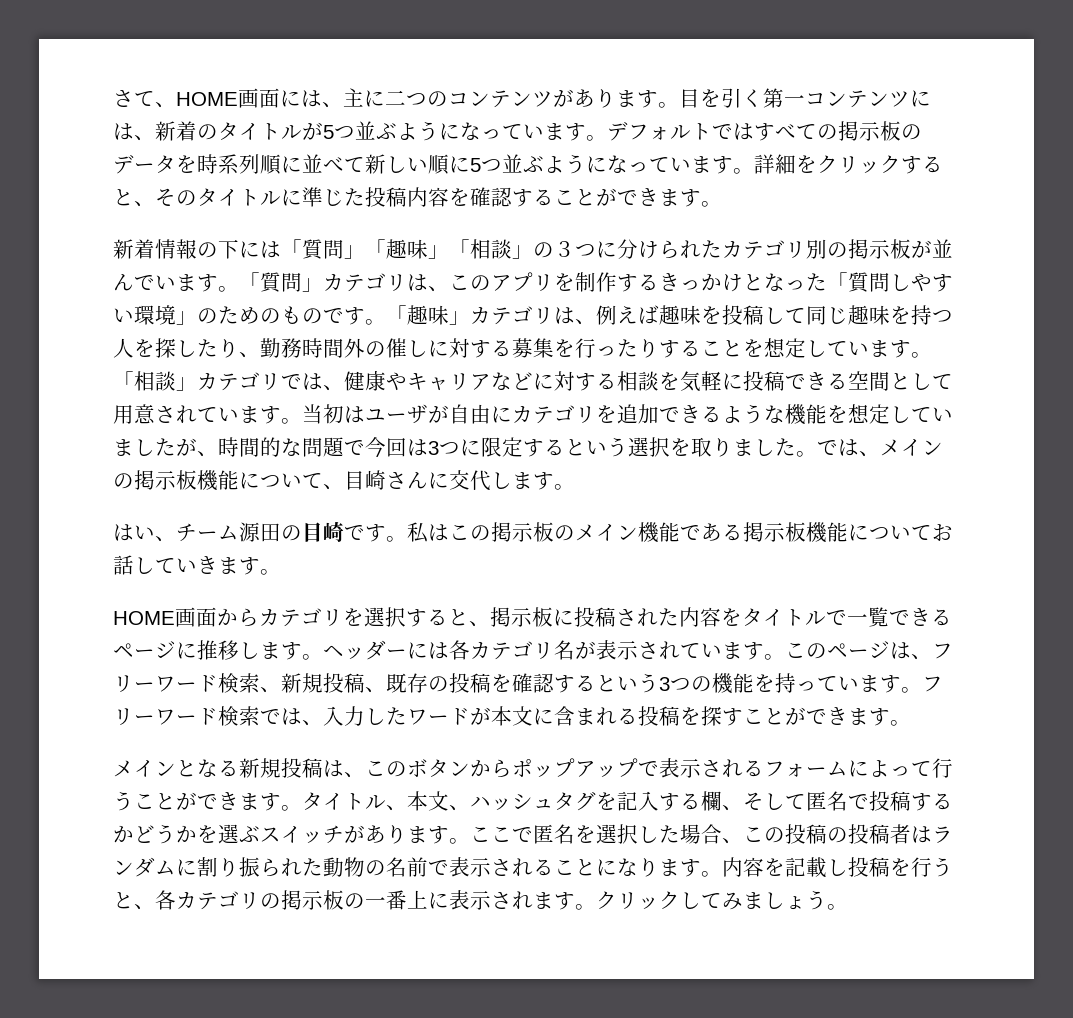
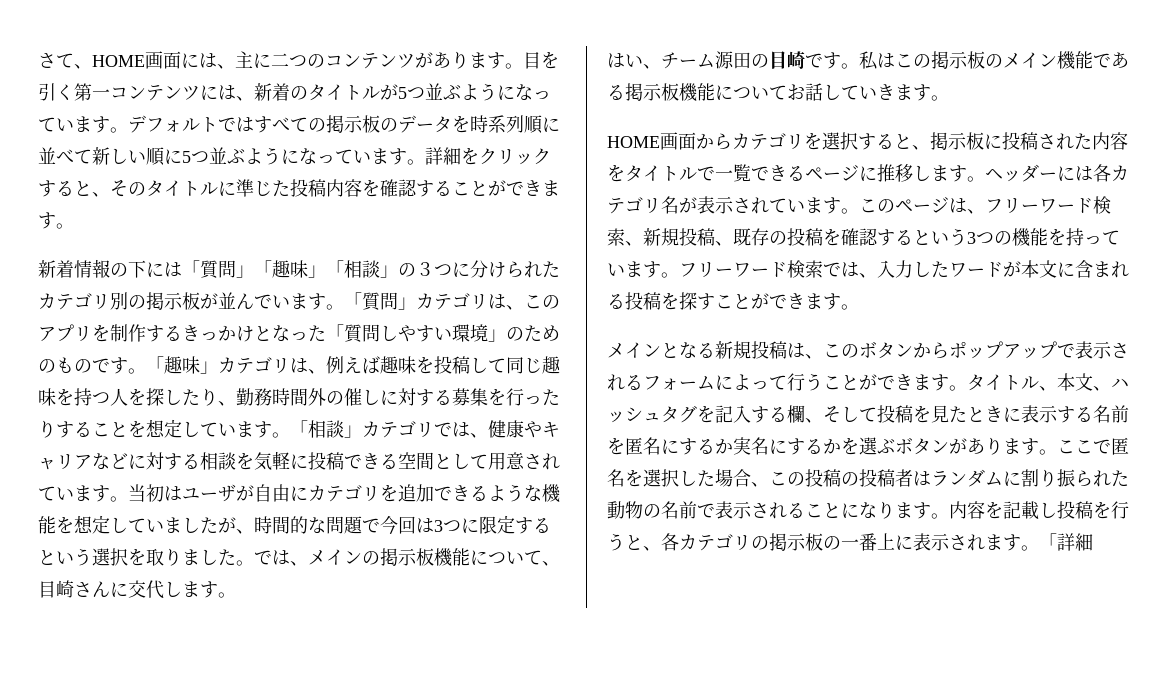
[806,791,953,811] [113,824,344,844] 匿名で投稿するかどうかを選ぶスイッチ -> [877,405,1129,423] [607,437,949,455] 投稿を見たときに表示する名前を匿名にするか実名にするかを選ぶボタン
[596,890,848,910] クリックしてみましょう。 -> [1039,533,1093,551] 「詳細

